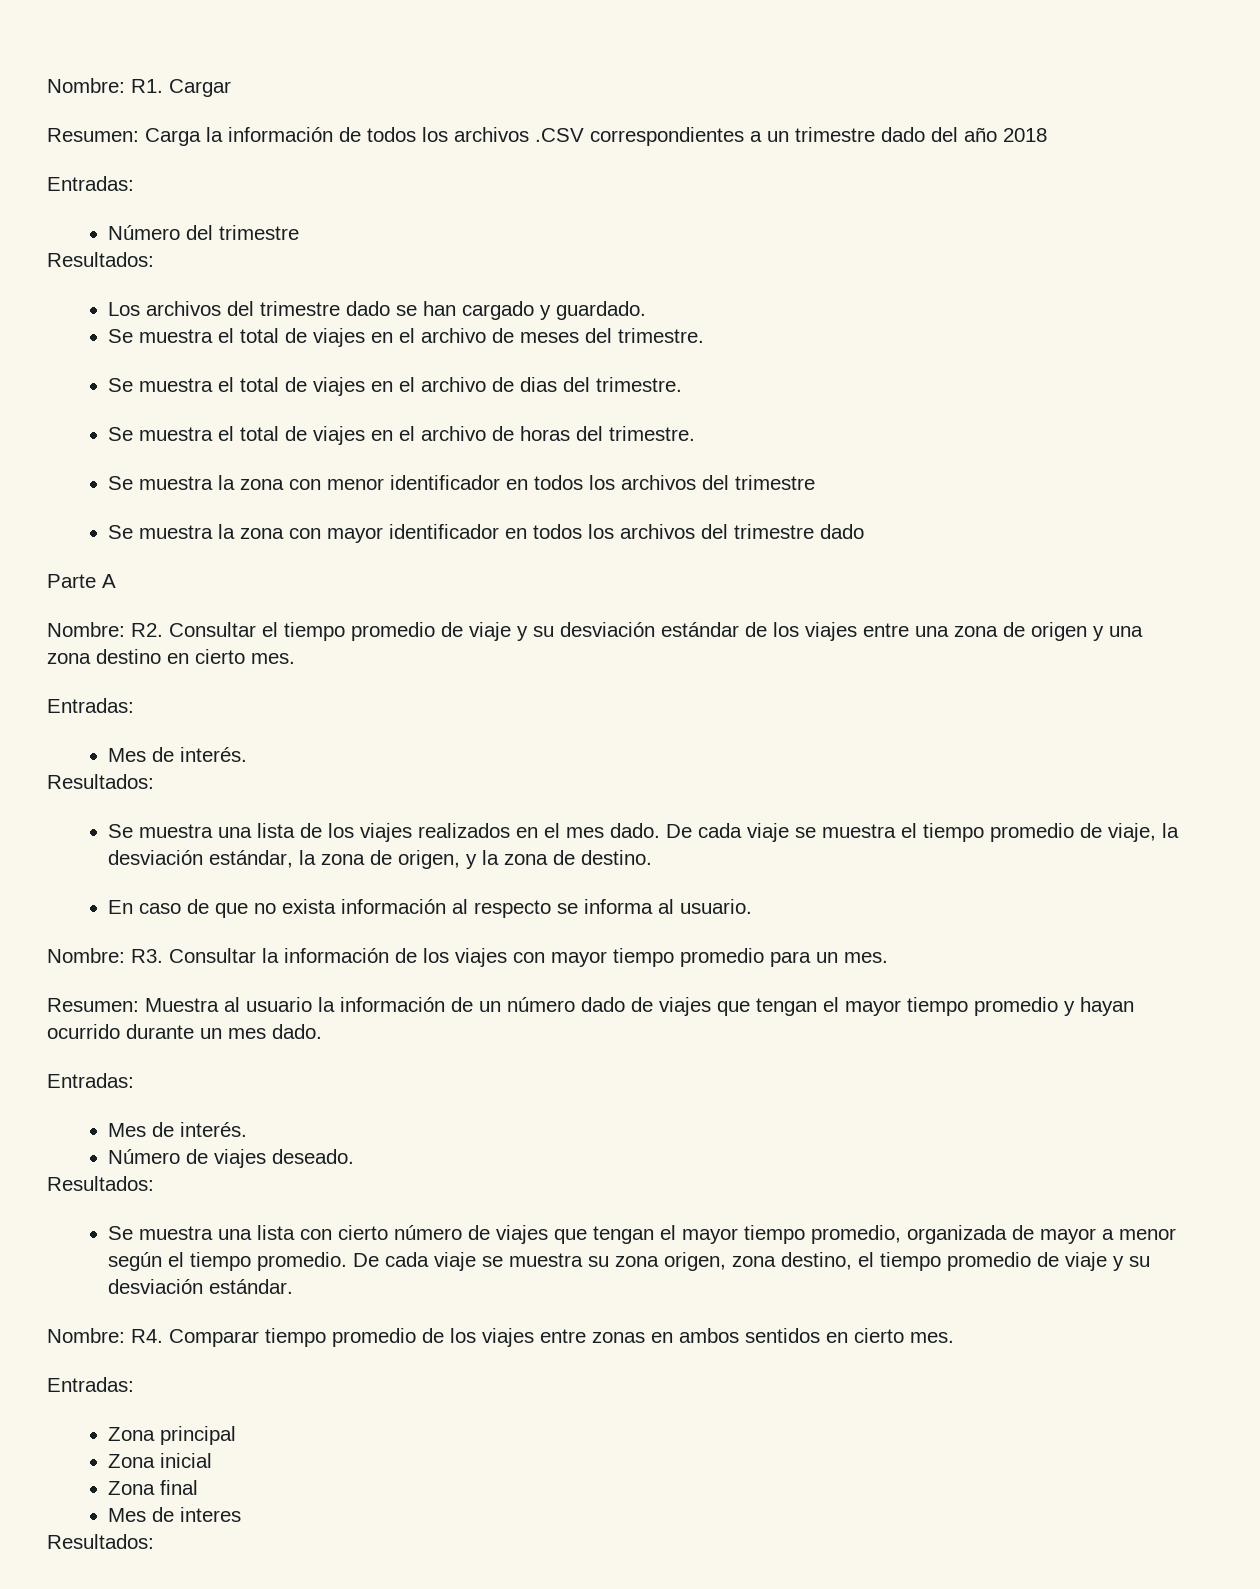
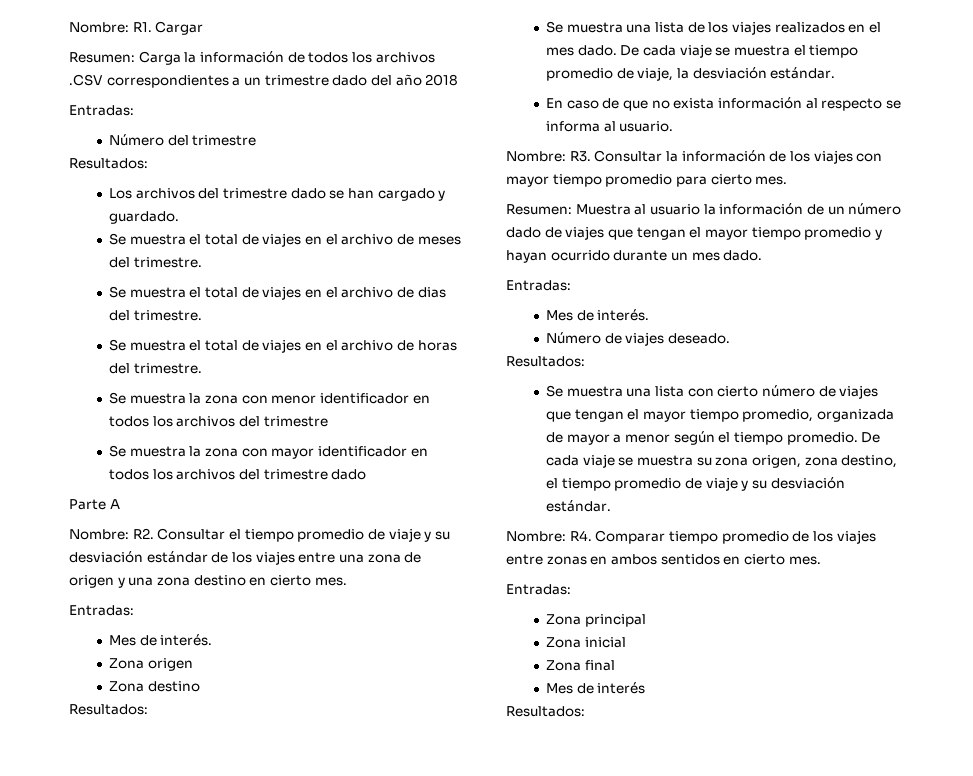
(248, 754) none -> [109,658,193,671] [109,681,200,692] // Zona origen // Zona destino
[209,850,653,869] estándar, la zona de origen, y la zona de destino. -> [770,67,836,79] estándar.
[816,952,838,963] un -> [710,174,752,185] cierto
[180,1507,242,1522] interes -> [597,682,646,694] interés

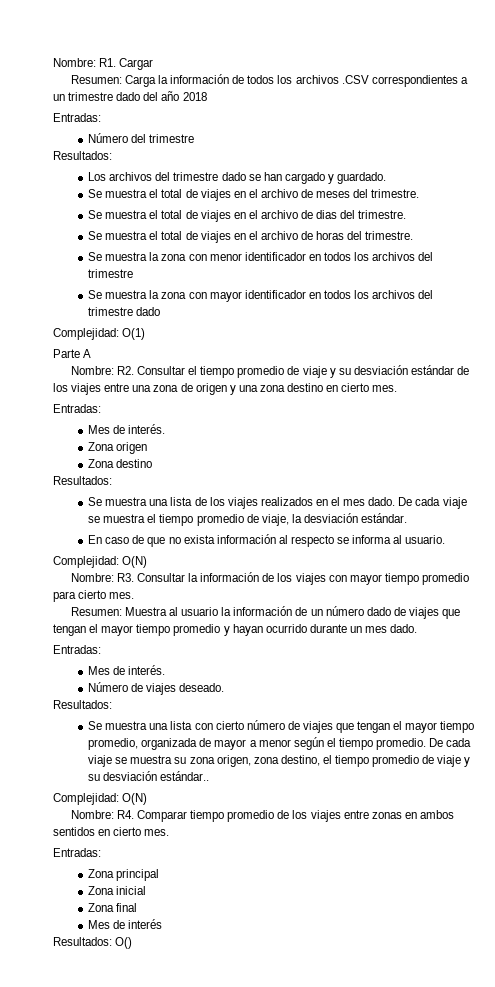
(367, 474) none -> [53,328,146,340] // Complejidad: O(1)
(674, 126) none -> [53,556,148,568] // Complejidad: O(N)
[546,500,612,512] estándar. -> [160,771,210,781] [53,793,148,805] estándar.. // Complejidad: O(N)
(585, 711) none -> [115,937,133,949] O()

